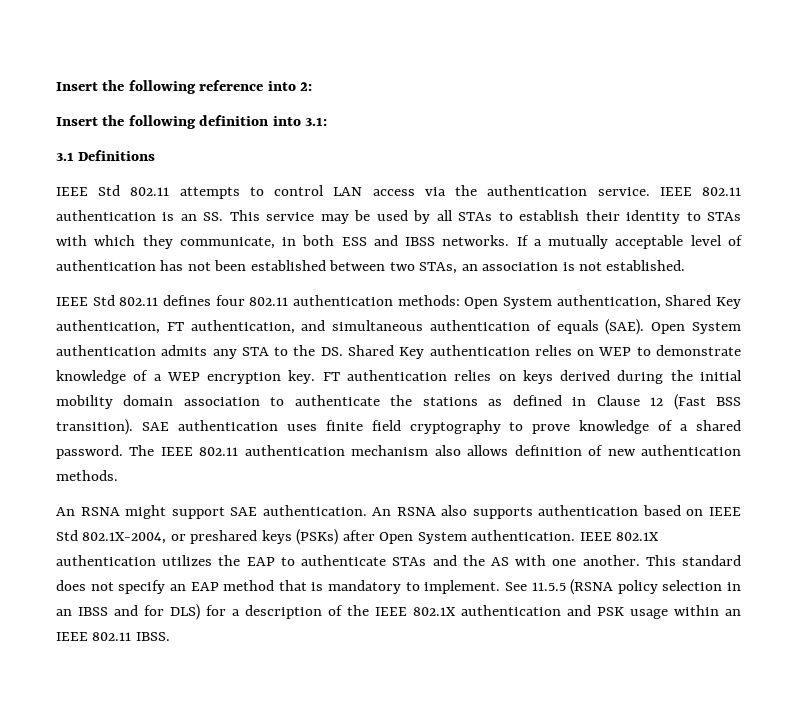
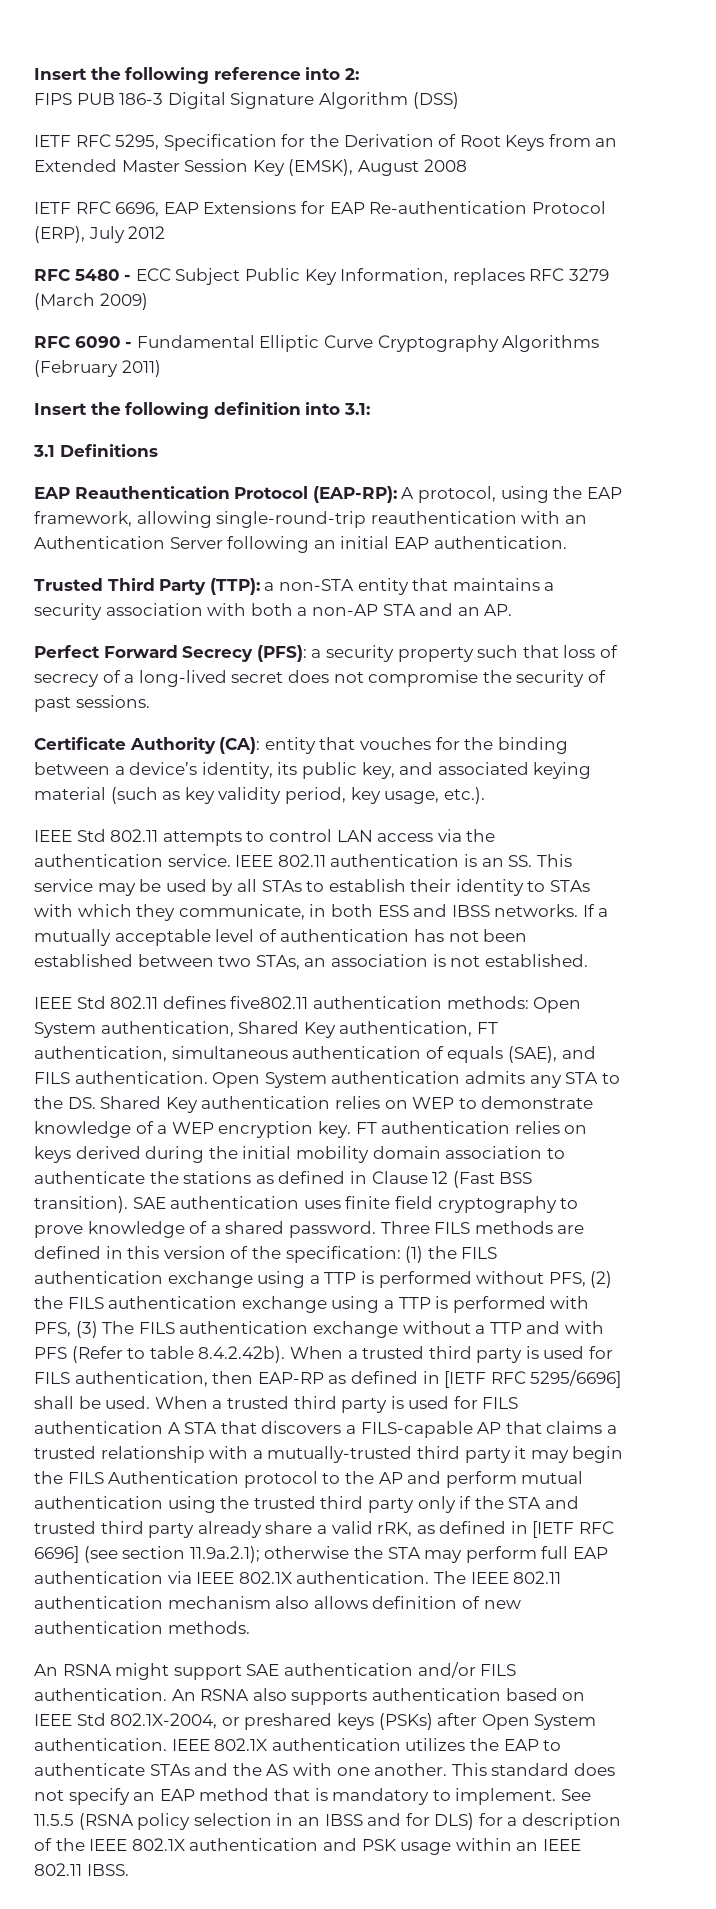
(313, 86) none -> [34,92,459,109] [34,134,618,151] [34,159,467,176] [34,201,606,217] [34,226,166,243] [34,268,609,285] [34,293,148,310] [34,335,600,352] [34,360,161,377] // FIPS PUB 186-3 Digital Signature Algorithm (DSS) // IETF RFC 5295, Specification for the Derivation of Root Keys from an Extended Master Session Key (EMSK), August 2008 // IETF RFC 6696, EAP Extensions for EAP Re-authentication Protocol (ERP), July 2012 // RFC 5480 - ECC Subject Public Key Information, replaces RFC 3279 (March 2009) // RFC 6090 - Fundamental Elliptic Curve Cryptography Algorithms (February 2011)
(156, 155) none -> [34,486,622,503] [34,511,587,528] [34,536,567,553] [34,578,555,595] [34,603,513,620] [34,645,618,662] [34,670,606,687] [34,695,150,712] [34,737,568,754] [34,762,592,779] [34,787,485,804] // EAP Reauthentication Protocol (EAP-RP): A protocol, using the EAP framework, allowing single-round-trip reauthentication with an Authentication Server following an initial EAP authentication. // Trusted Third Party (TTP): a non-STA entity that maintains a security association with both a non-AP STA and an AP. // Perfect Forward Secrecy (PFS): a security property such that loss of secrecy of a long-lived secret does not compromise the security of past sessions. // Certificate Authority (CA): entity that vouches for the binding between a device’s identity, its public key, and associated keying material (such as key validity period, key usage, etc.).
[215,295,289,306] four 802.11 -> [230,996,309,1009] five802.11
[301,320,326,331] and -> (167, 1054) none
[605,319,645,335] (SAE). -> [507,1046,596,1063] [34,1071,208,1084] (SAE), and FILS authentication.
(123, 452) none -> [380,1221,585,1234] [34,1246,498,1263] [34,1271,613,1288] [34,1296,590,1313] [34,1321,604,1338] [34,1346,614,1363] [34,1370,622,1388] [34,1396,519,1413] [34,1421,617,1438] [34,1446,624,1463] [34,1471,584,1488] [34,1496,579,1513] [34,1521,615,1538] [34,1546,608,1563] [34,1571,430,1584] Three FILS methods are defined in this version of the specification: (1) the FILS authentication exchange using a TTP is performed without PFS, (2) the FILS authentication exchange using a TTP is performed with PFS, (3) The FILS authentication exchange without a TTP and with PFS (Refer to table 8.4.2.42b). When a trusted third party is used for FILS authentication, then EAP-RP as defined in [IETF RFC 5295/6696] shall be used. When a trusted third party is used for FILS authentication A STA that discovers a FILS-capable AP that claims a trusted relationship with a mutually-trusted third party it may begin the FILS Authentication protocol to the AP and perform mutual authentication using the trusted third party only if the STA and trusted third party already share a valid rRK, as defined in [IETF RFC 6696] (see section 11.9a.2.1); otherwise the STA may perform full EAP authentication via IEEE 802.1X authentication.
(258, 511) none -> [283,1662,517,1678] authentication and/or FILS

